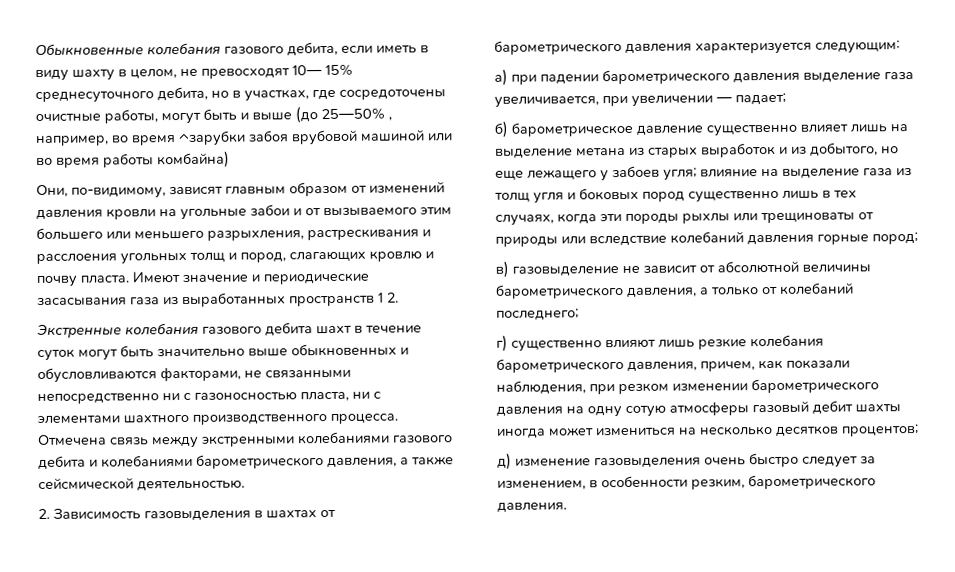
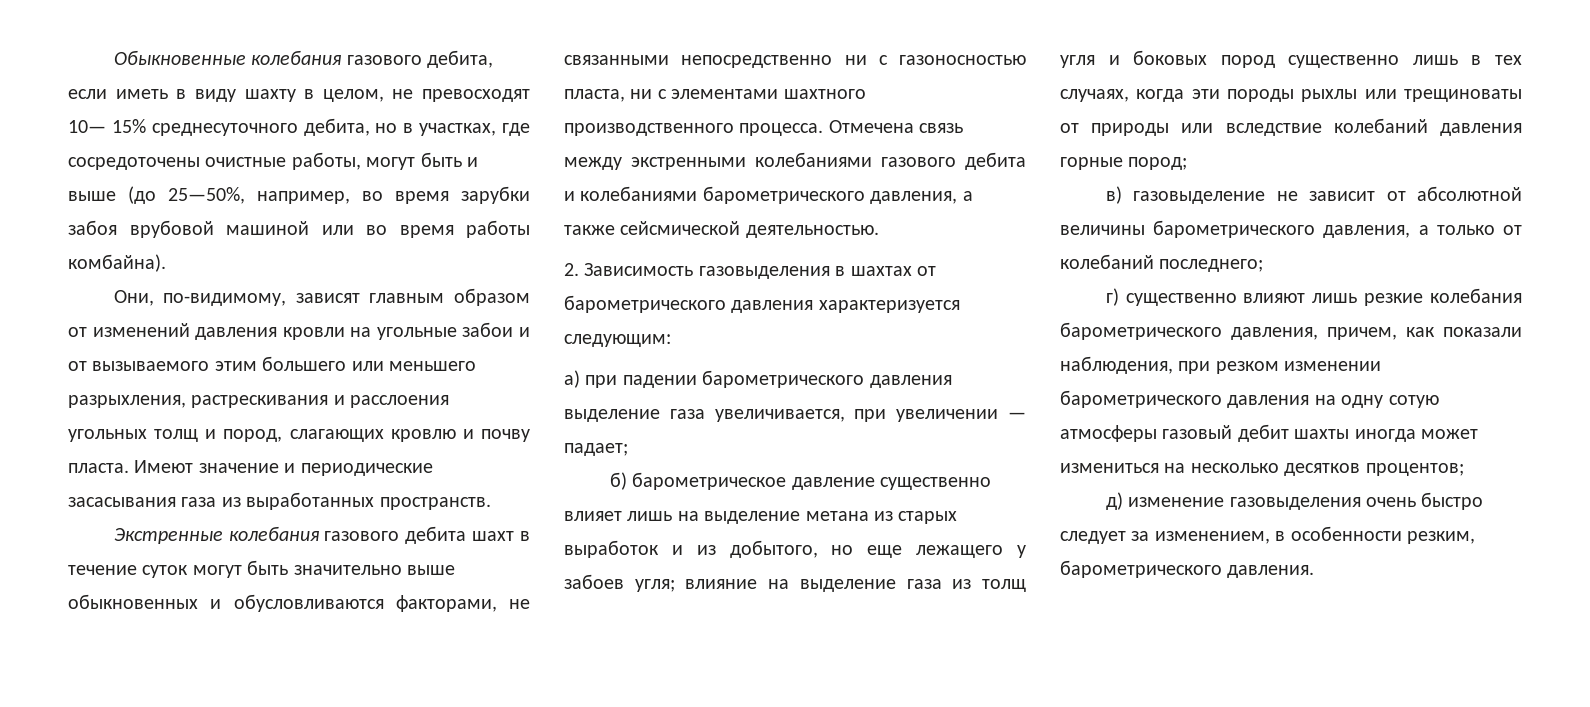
[321,107,392,121] 25—50% , -> [168,187,245,204] 25—50%,
[178,130,246,147] ^зарубки -> [461,186,530,204] зарубки
[157,150,230,169] комбайна) -> [68,254,166,272] комбайна).
[289,292,399,307] пространств 1 2. -> [379,497,491,510] пространств.

